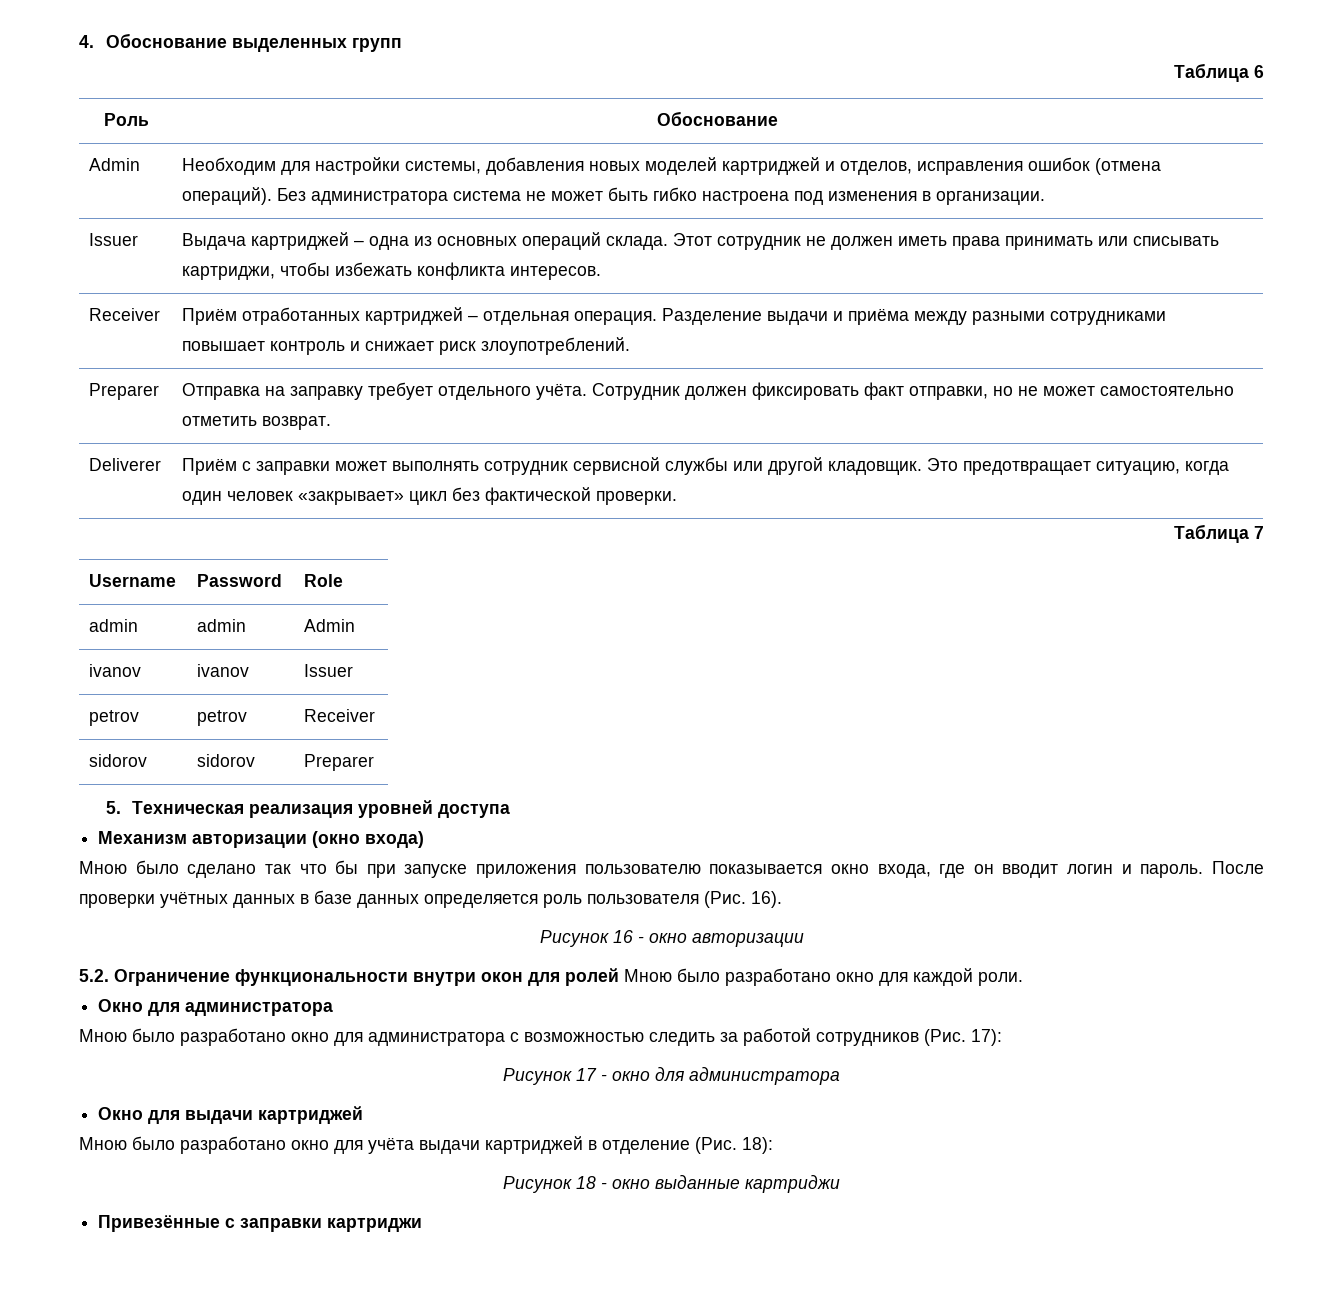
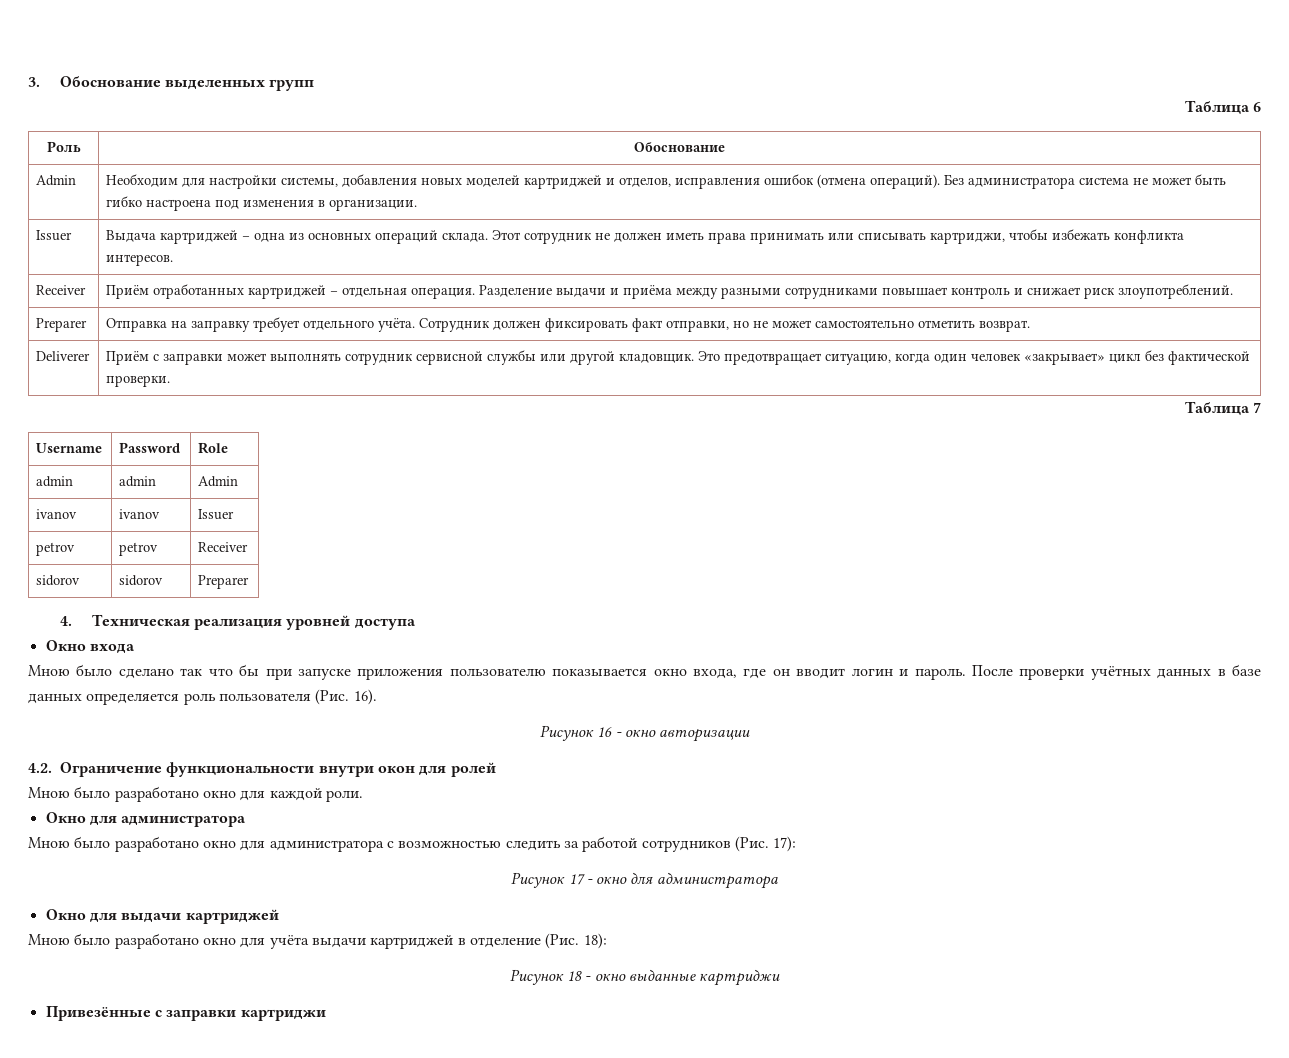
[79,35,94,48] 4. -> [28,77,40,87] 3.
[105,801,121,814] 5. -> [59,616,72,626] 4.
[98,831,425,848] Механизм авторизации (окно входа) -> [45,640,135,654] Окно входа
[79,969,109,982] 5.2. -> [28,763,52,773] 4.2.
(619, 977) none -> (496, 769) //

